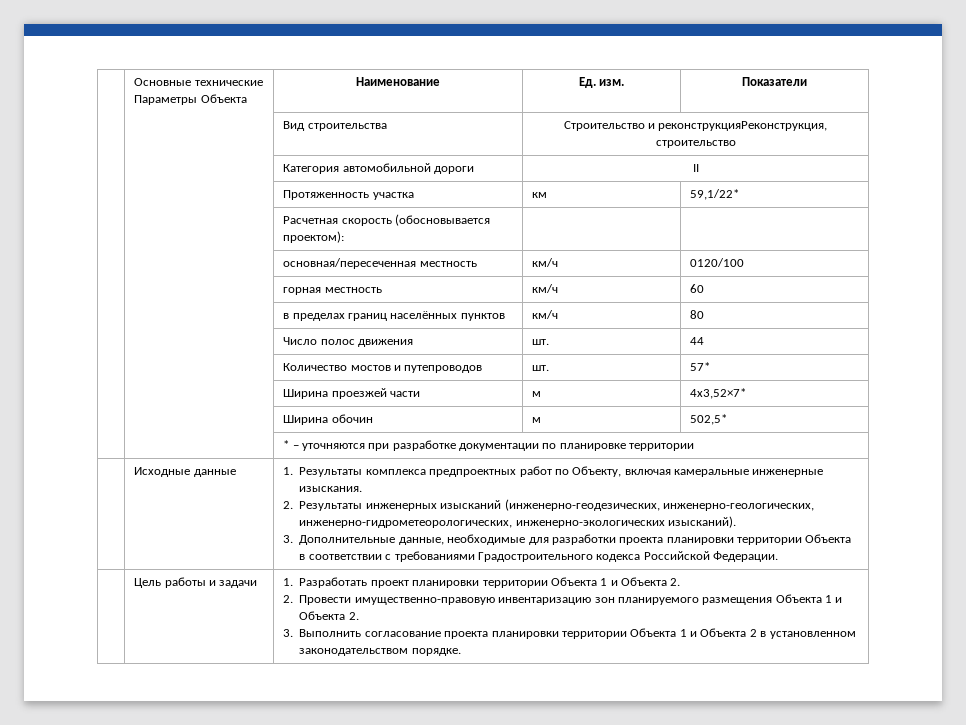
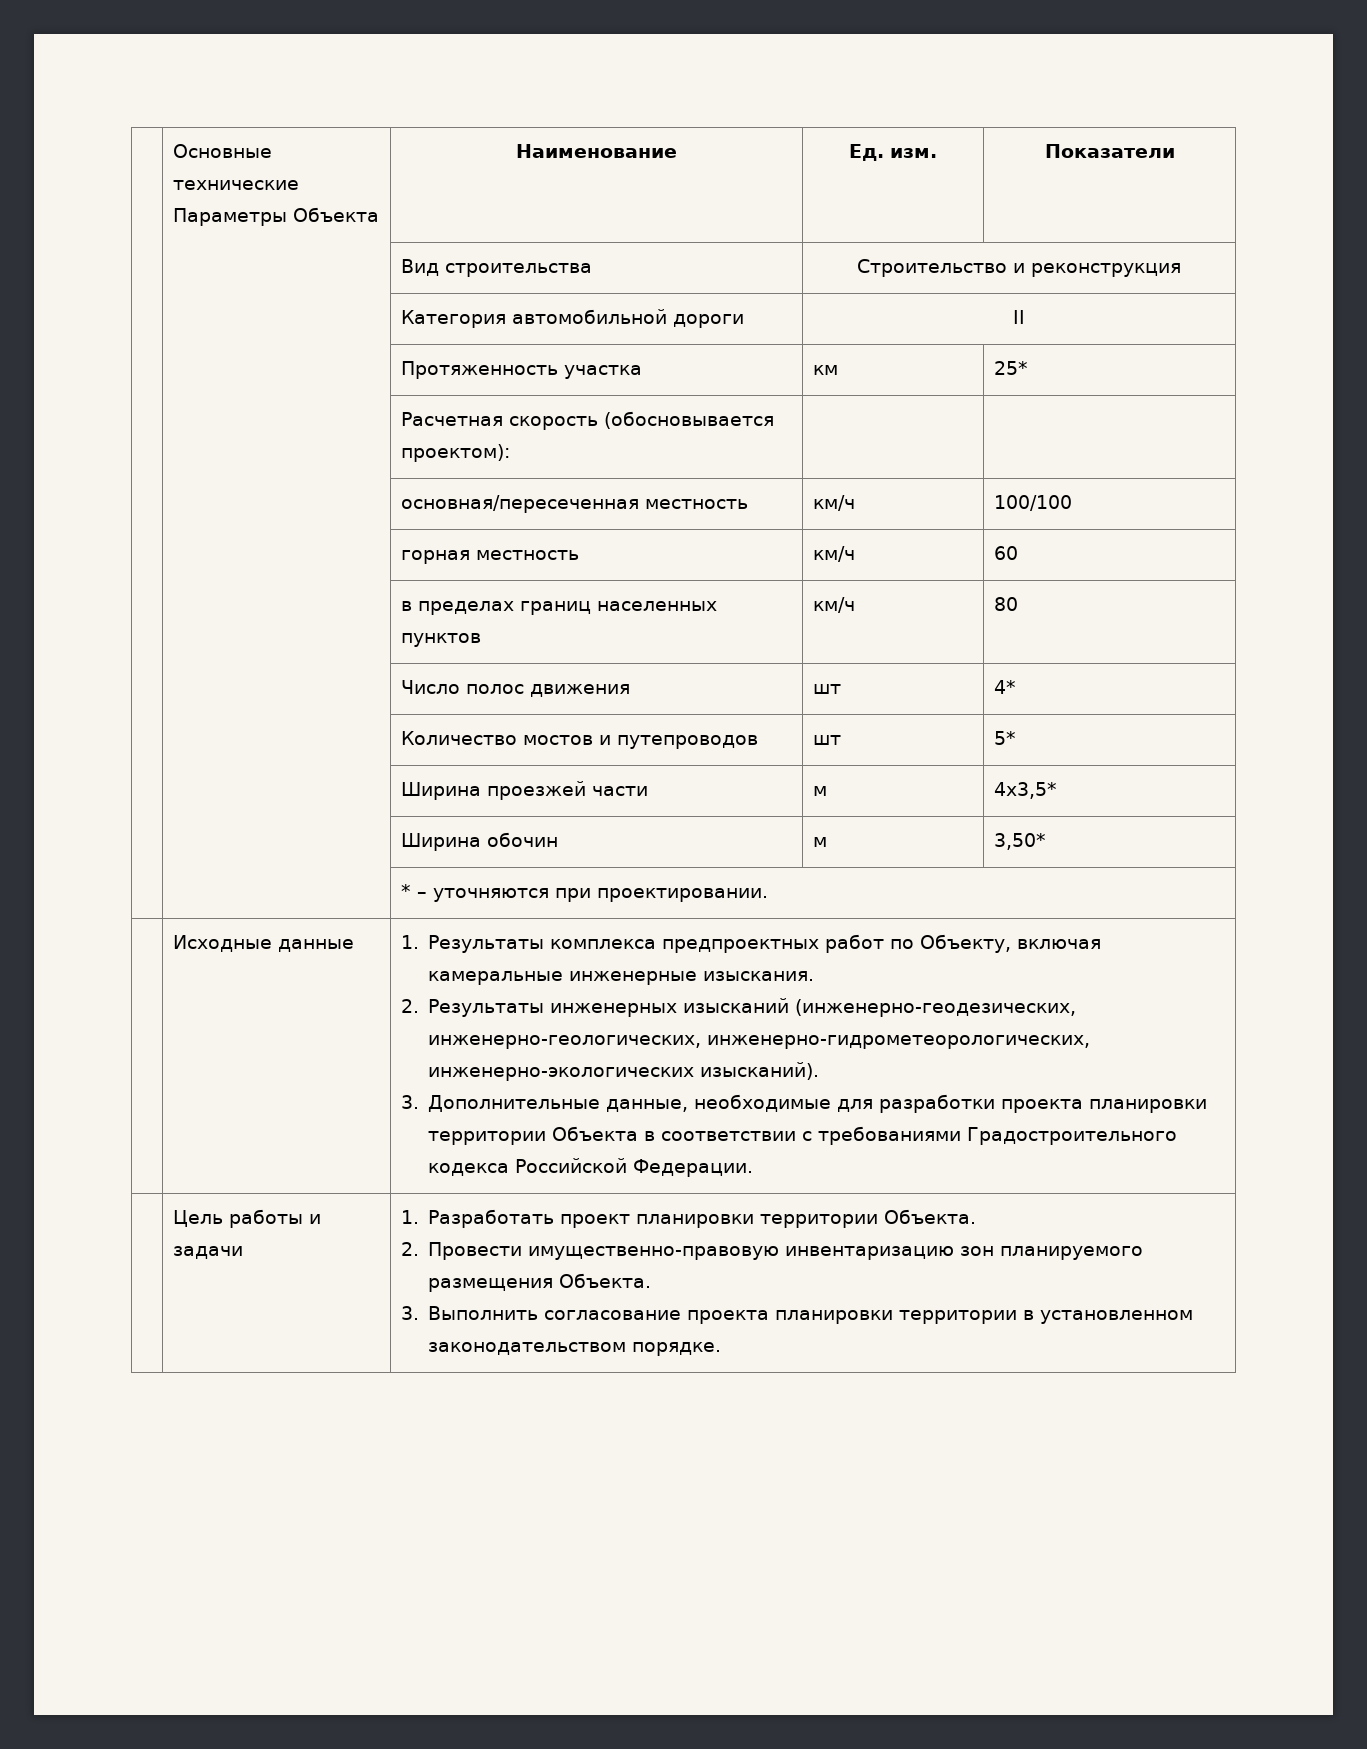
[658,121,828,131] [655,140,736,148] реконструкцияРеконструкция, строительство -> [1031,263,1181,277] реконструкция
[690,189,740,200] 59,1/22* -> [993,361,1028,375] 25*
[690,258,745,267] 0120/100 -> [993,495,1072,511] 100/100
[390,311,458,319] населённых -> [596,601,717,611] населенных
[532,339,550,345] [690,337,705,345] шт. | 44 -> [812,684,841,694] [993,680,1016,694] шт | 4*
[532,365,550,371] [690,362,711,371] шт. | 57* -> [812,735,841,745] [993,731,1016,745] шт | 5*
[690,388,747,399] 4х3,52×7* -> [993,782,1057,799] 4х3,5*
[690,414,728,425] 502,5* -> [993,833,1046,850] 3,50*
[392,440,695,451] разработке документации по планировке территории -> [596,888,768,902] проектировании.
[550,577,681,586] Объекта 1 и Объекта 2. -> [884,1209,977,1224] Объекта.
[775,594,843,603] [299,611,359,620] Объекта 1 и Объекта 2. -> [559,1273,652,1288] Объекта.
[630,628,757,637] Объекта 1 и Объекта 2 -> (1018, 1317) none

